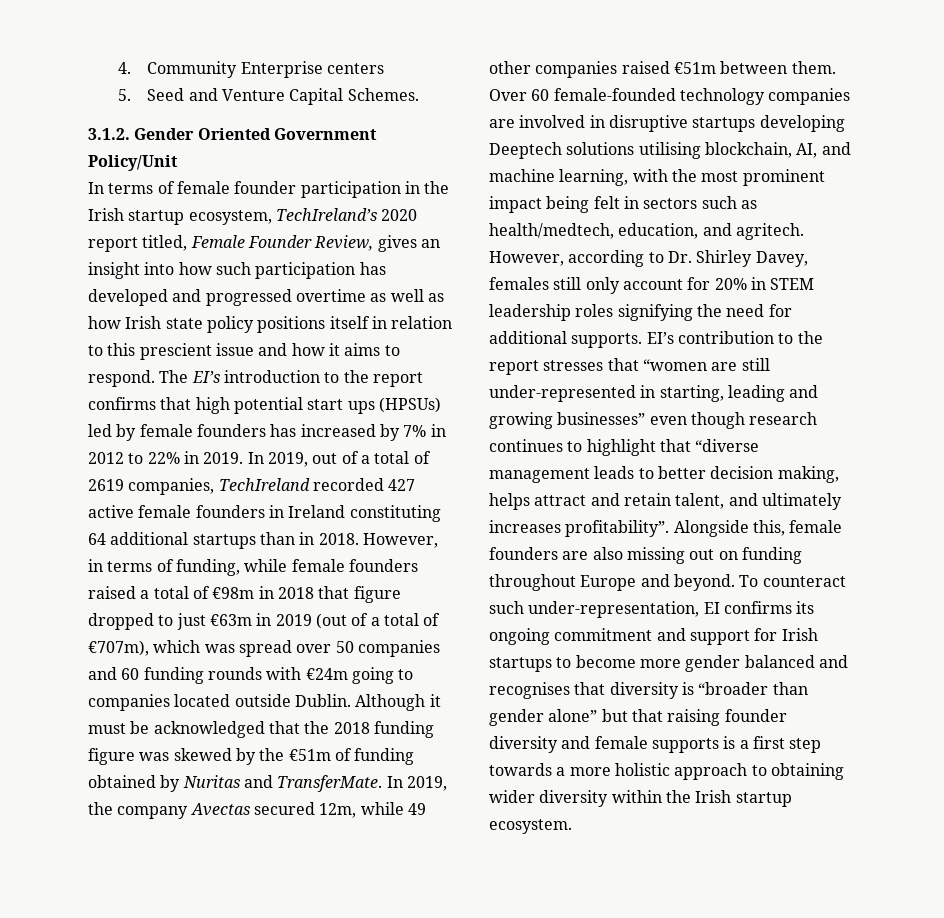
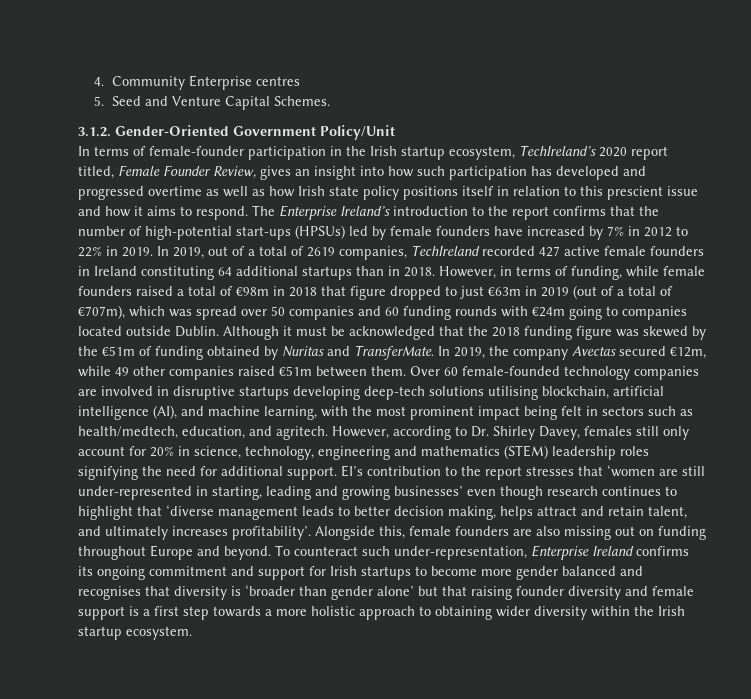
[326,63,384,74] centers -> [255,76,300,86] centres
[134,128,271,140] Gender Oriented -> [115,125,229,136] Gender-Oriented
[176,181,297,194] female founder -> [149,146,244,156] female-founder
[191,371,220,383] EI’s -> [279,205,390,220] Enterprise Ireland’s
[195,397,375,414] high potential start ups -> [639,206,659,216] [78,226,291,240] the number of high-potential start-ups
[270,424,297,437] has -> [494,226,523,236] have
[319,803,357,818] 12m, -> [670,347,706,359] €12m,
[489,142,562,159] Deeptech -> [364,386,425,400] deep-tech
[796,143,818,158] AI, -> [613,386,664,396] [78,405,177,420] artificial intelligence (AI),
[770,278,815,290] STEM -> [194,445,548,460] science, technology, engineering and mathematics (STEM)
[571,333,643,348] supports. -> [287,466,337,480] support.
[642,359,707,371] “women -> [607,464,655,477] ‘women
[557,412,646,425] businesses” -> [394,486,463,496] businesses’
[695,439,760,452] “diverse -> [166,504,214,516] ‘diverse
[565,520,670,537] profitability”. -> [232,526,311,540] profitability’.
[703,602,720,614] EI -> [531,545,634,560] Enterprise Ireland
[698,682,769,695] “broader -> [245,584,295,596] ‘broader
[548,709,598,722] alone” -> [377,586,414,596] alone’
[651,738,719,753] supports -> [78,606,125,620] support

